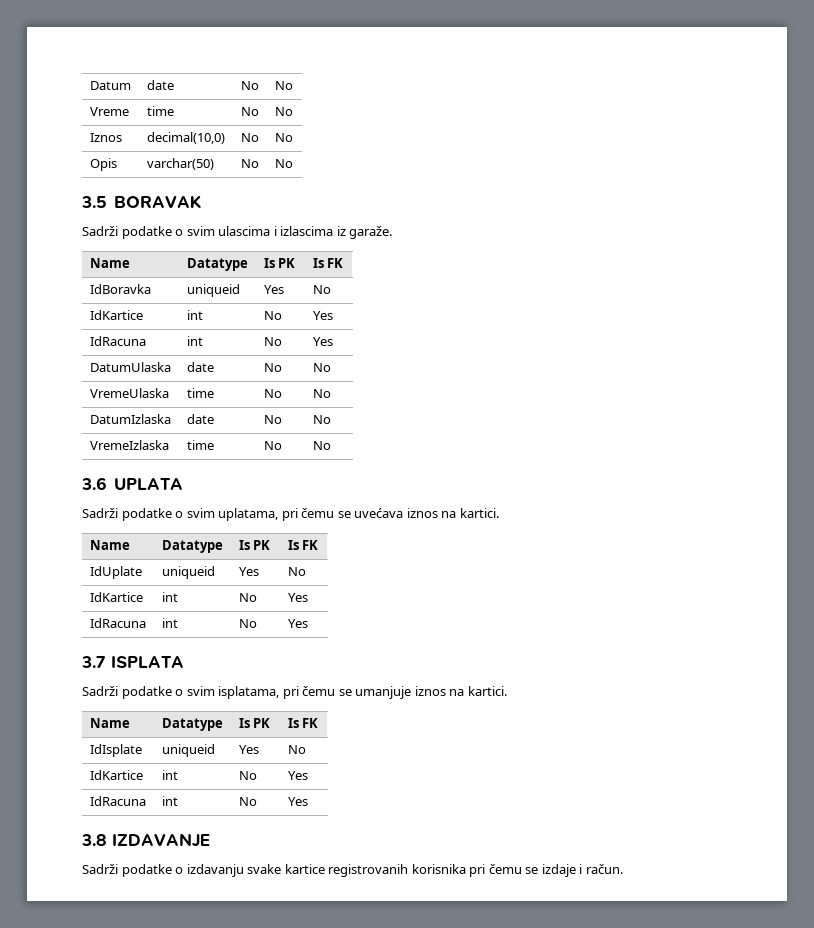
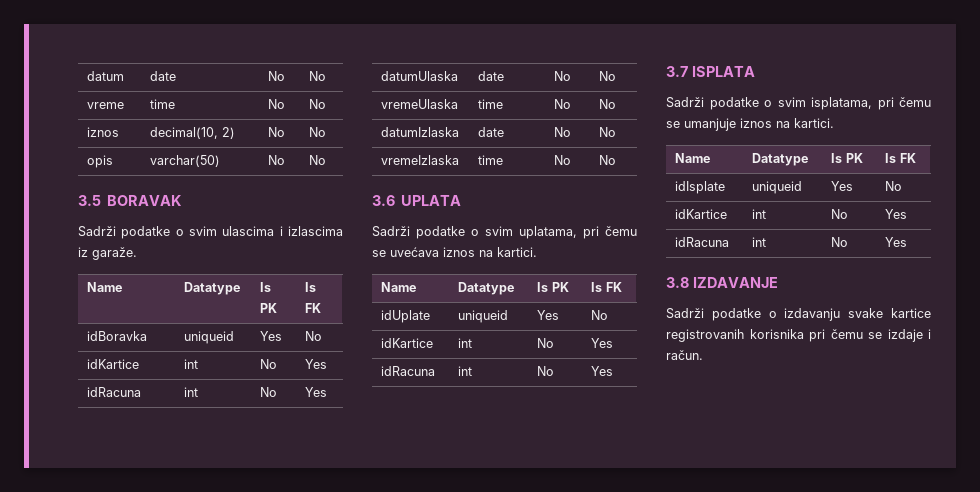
[89,81,131,90] [146,80,174,90] [240,81,259,90] [274,81,293,90] [89,107,129,116] [146,106,174,116] [240,107,259,116] [274,107,293,116] [89,133,122,142] [146,132,225,144] [240,133,259,142] [274,133,293,142] [89,158,117,171] Datum | date | No | No // Vreme | time | No | No // Iznos | decimal(10,0) | No | No // Opis -> [87,71,125,81] [150,71,177,81] [268,71,286,81] [309,71,327,81] [87,102,125,109] [150,99,176,109] [268,99,286,109] [309,99,327,109] [87,127,120,137] [150,127,236,139] [268,127,286,137] [309,127,327,137] [87,155,114,168] datum | date | No | No // vreme | time | No | No // iznos | decimal(10, 2) | No | No // opis
[89,284,151,294] [186,284,240,297] [263,285,284,294] [312,285,331,294] [89,310,143,320] [186,310,203,320] [263,311,282,320] [312,311,333,320] [89,336,146,346] [186,336,203,346] [263,337,282,346] [312,337,333,346] [89,362,171,372] [186,362,214,372] [263,363,282,372] [312,363,331,372] [89,388,169,398] [186,388,214,398] [263,389,282,398] [312,389,331,398] [89,414,171,424] [186,414,214,424] [263,415,282,424] [312,415,331,424] [89,440,169,450] IdBoravka | uniqueid | Yes | No // IdKartice | int | No | Yes // IdRacuna | int | No | Yes // DatumUlaska | date | No | No // VremeUlaska | time | No | No // DatumIzlaska | date | No | No // VremeIzlaska -> [87,331,148,341] [184,331,235,344] [260,331,283,341] [305,331,323,341] [87,359,140,369] [184,359,199,369] [260,359,278,369] [305,359,328,369] [87,387,142,397] [184,387,199,397] [260,387,278,397] [305,387,328,397] [381,71,459,81] [478,71,505,81] [554,71,572,81] [599,71,617,81] [381,99,459,109] [478,99,504,109] [554,99,572,109] [599,99,617,109] [381,127,460,137] [478,127,505,137] [554,127,572,137] [599,127,617,137] [381,155,460,165] idBoravka | uniqueid | Yes | No // idKartice | int | No | Yes // idRacuna | int | No | Yes // datumUlaska | date | No | No // vremeUlaska | time | No | No // datumIzlaska | date | No | No // vremeIzlaska
[89,566,142,579] [161,566,215,579] [238,567,259,576] [287,567,306,576] [89,592,143,602] [161,592,178,602] [238,593,257,602] [287,593,308,602] [89,618,146,628] IdUplate | uniqueid | Yes | No // IdKartice | int | No | Yes // IdRacuna -> [381,310,431,323] [458,310,509,323] [537,310,560,320] [591,310,609,320] [381,338,434,348] [458,338,473,348] [537,338,555,348] [591,338,614,348] [381,366,436,376] idUplate | uniqueid | Yes | No // idKartice | int | No | Yes // idRacuna
[89,744,142,757] [161,744,215,757] [238,745,259,754] [287,745,306,754] [89,770,143,780] [161,770,178,780] [238,771,257,780] [287,771,308,780] [89,796,146,806] IdIsplate | uniqueid | Yes | No // IdKartice | int | No | Yes // IdRacuna -> [675,181,726,194] [752,181,803,194] [831,181,854,191] [885,181,903,191] [675,209,728,219] [752,209,767,219] [831,209,849,219] [885,209,908,219] [675,237,730,247] idIsplate | uniqueid | Yes | No // idKartice | int | No | Yes // idRacuna

